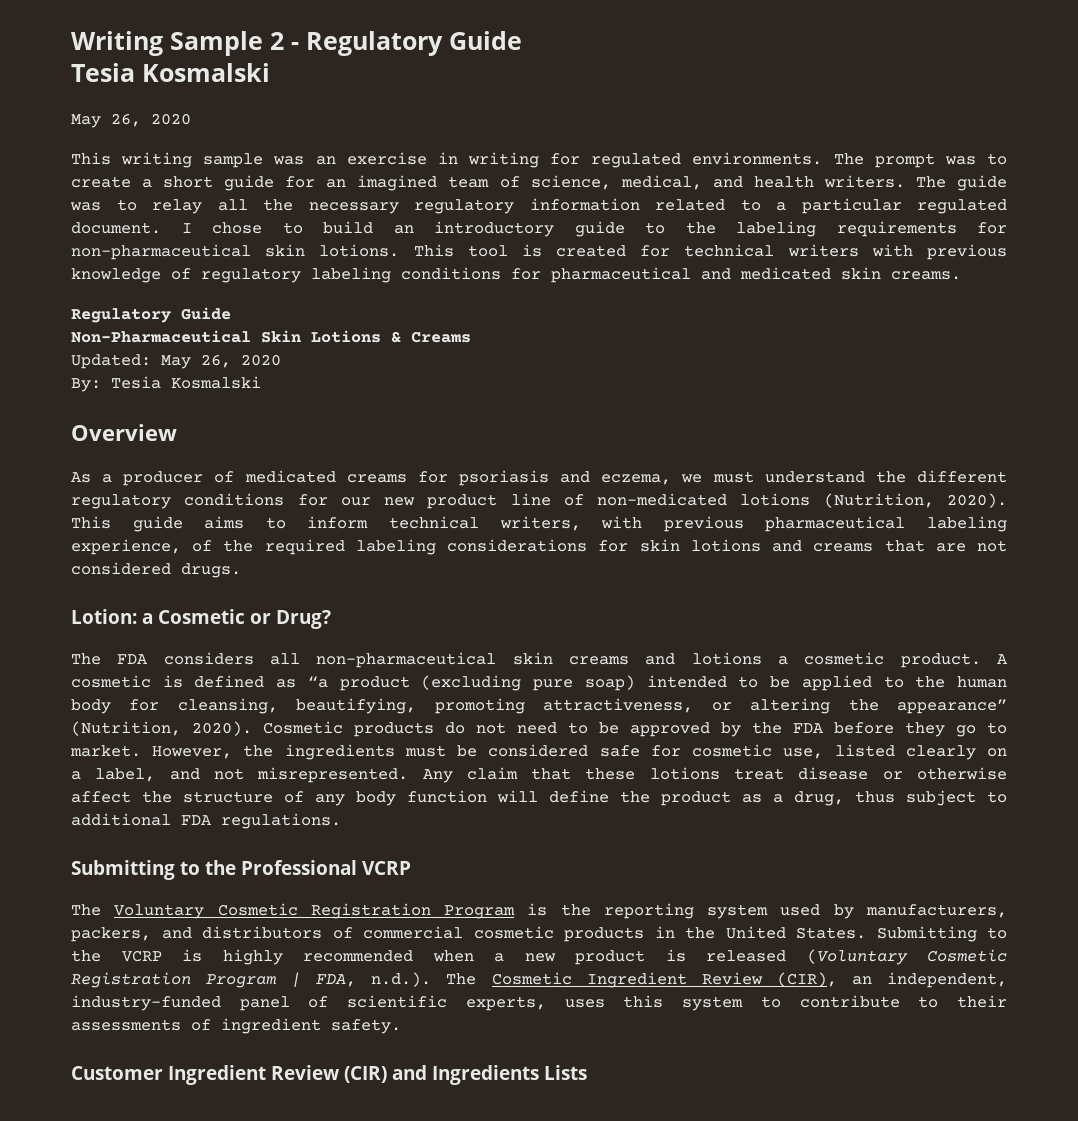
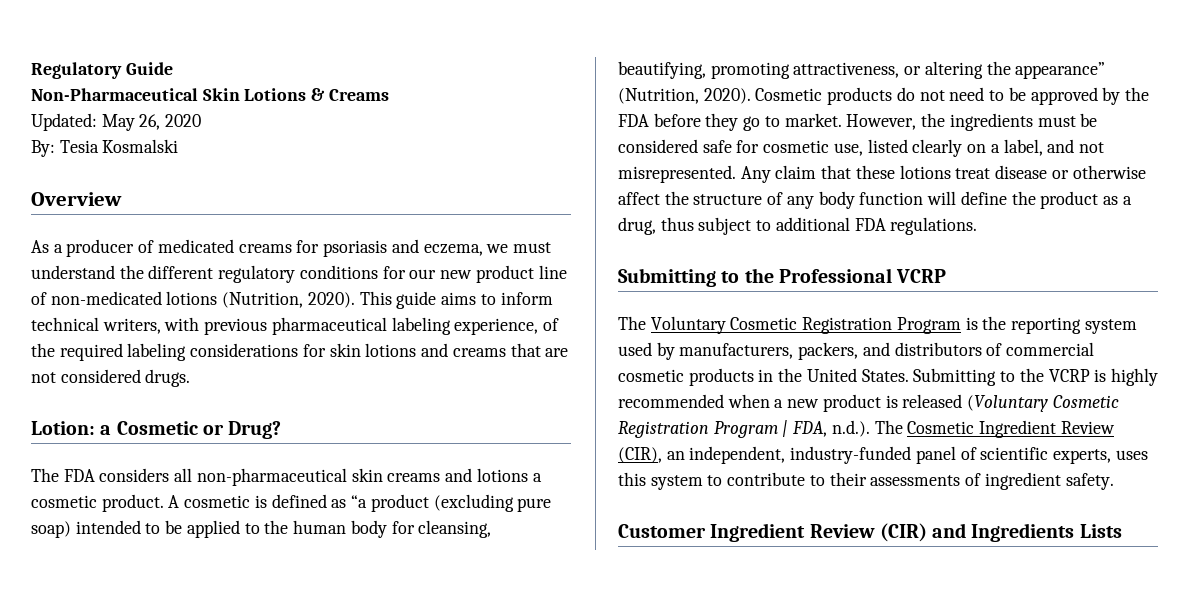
[71,31,522,56] [71,63,270,82] [71,113,191,128] [71,152,1007,168] [71,175,1008,191] [70,198,1007,214] [71,221,1007,237] [71,244,1007,260] [71,267,961,283] Writing Sample 2 - Regulatory Guide // Tesia Kosmalski // May 26, 2020 // This writing sample was an exercise in writing for regulated environments. The prompt was to create a short guide for an imagined team of science, medical, and health writers. The guide was to relay all the necessary regulatory information related to a particular regulated document. I chose to build an introductory guide to the labeling requirements for non-pharmaceutical skin lotions. This tool is created for technical writers with previous knowledge of regulatory labeling conditions for pharmaceutical and medicated skin creams. // -> (31, 70) none

